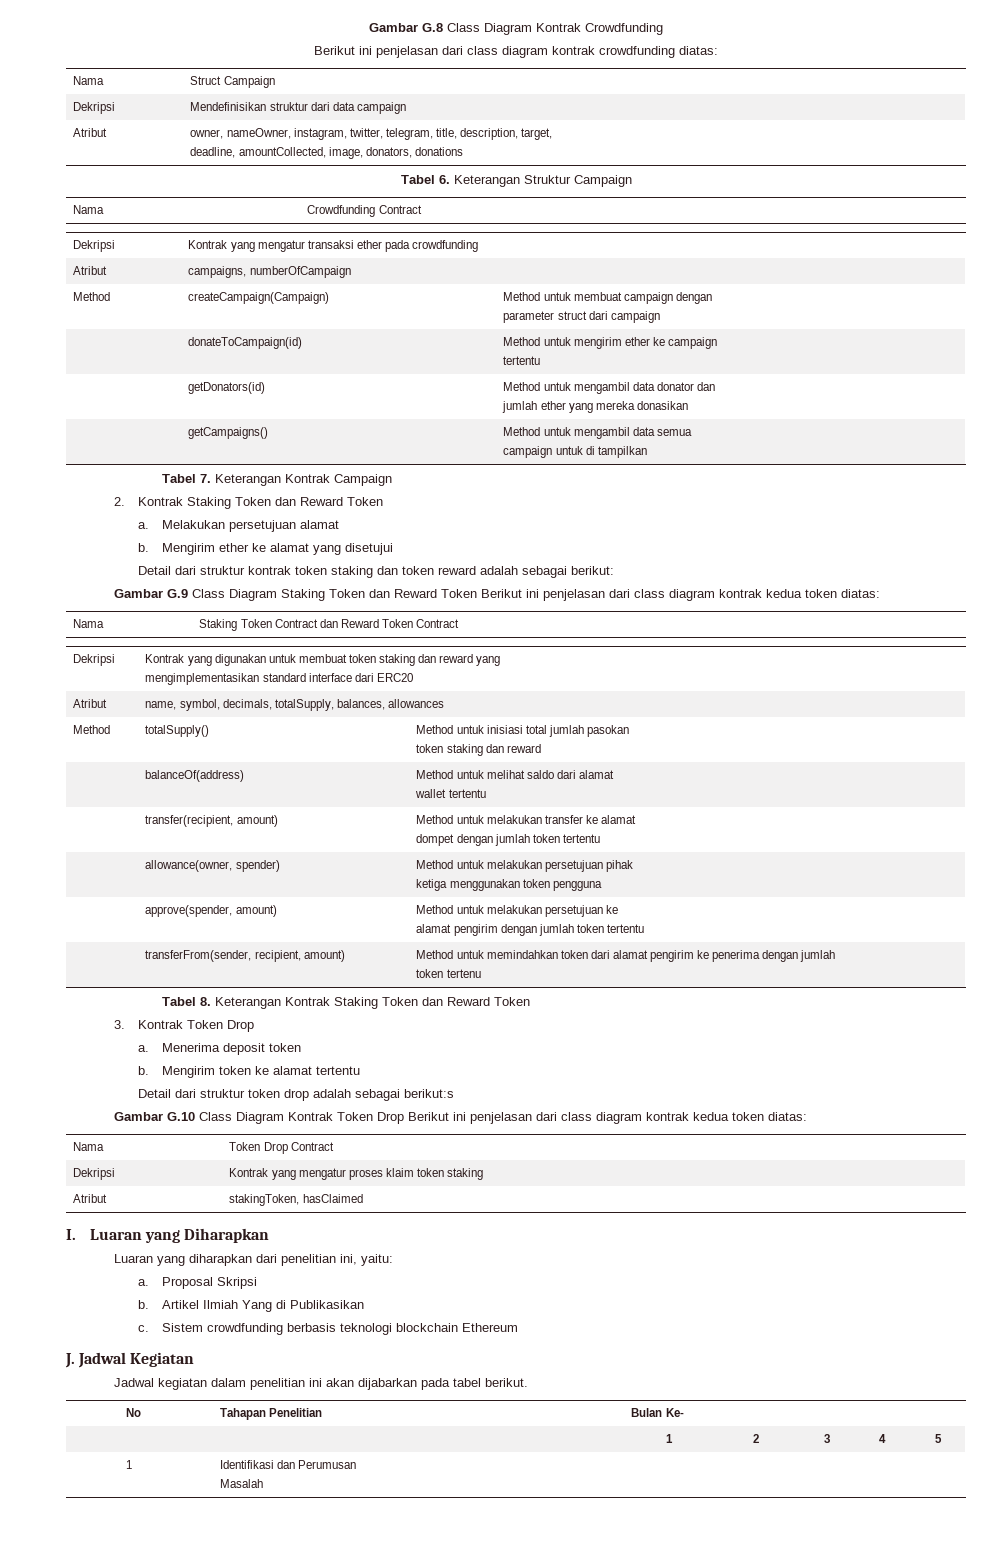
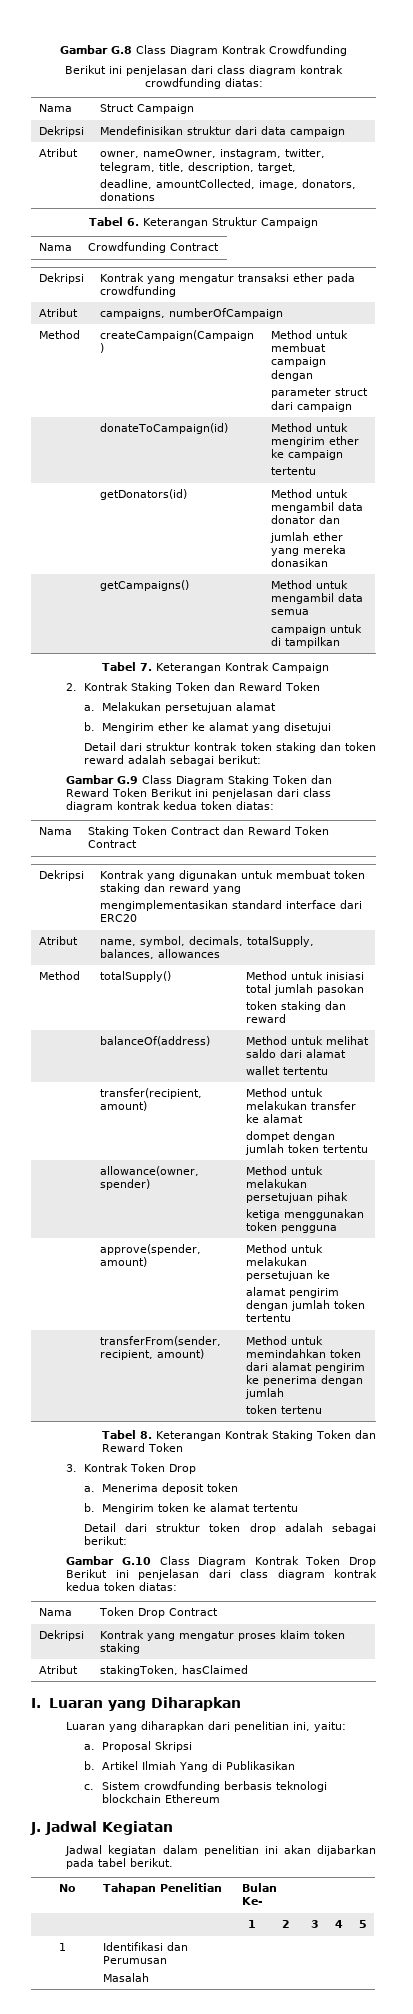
[404,1089,455,1098] berikut:s -> [83,1536,127,1545] berikut:

